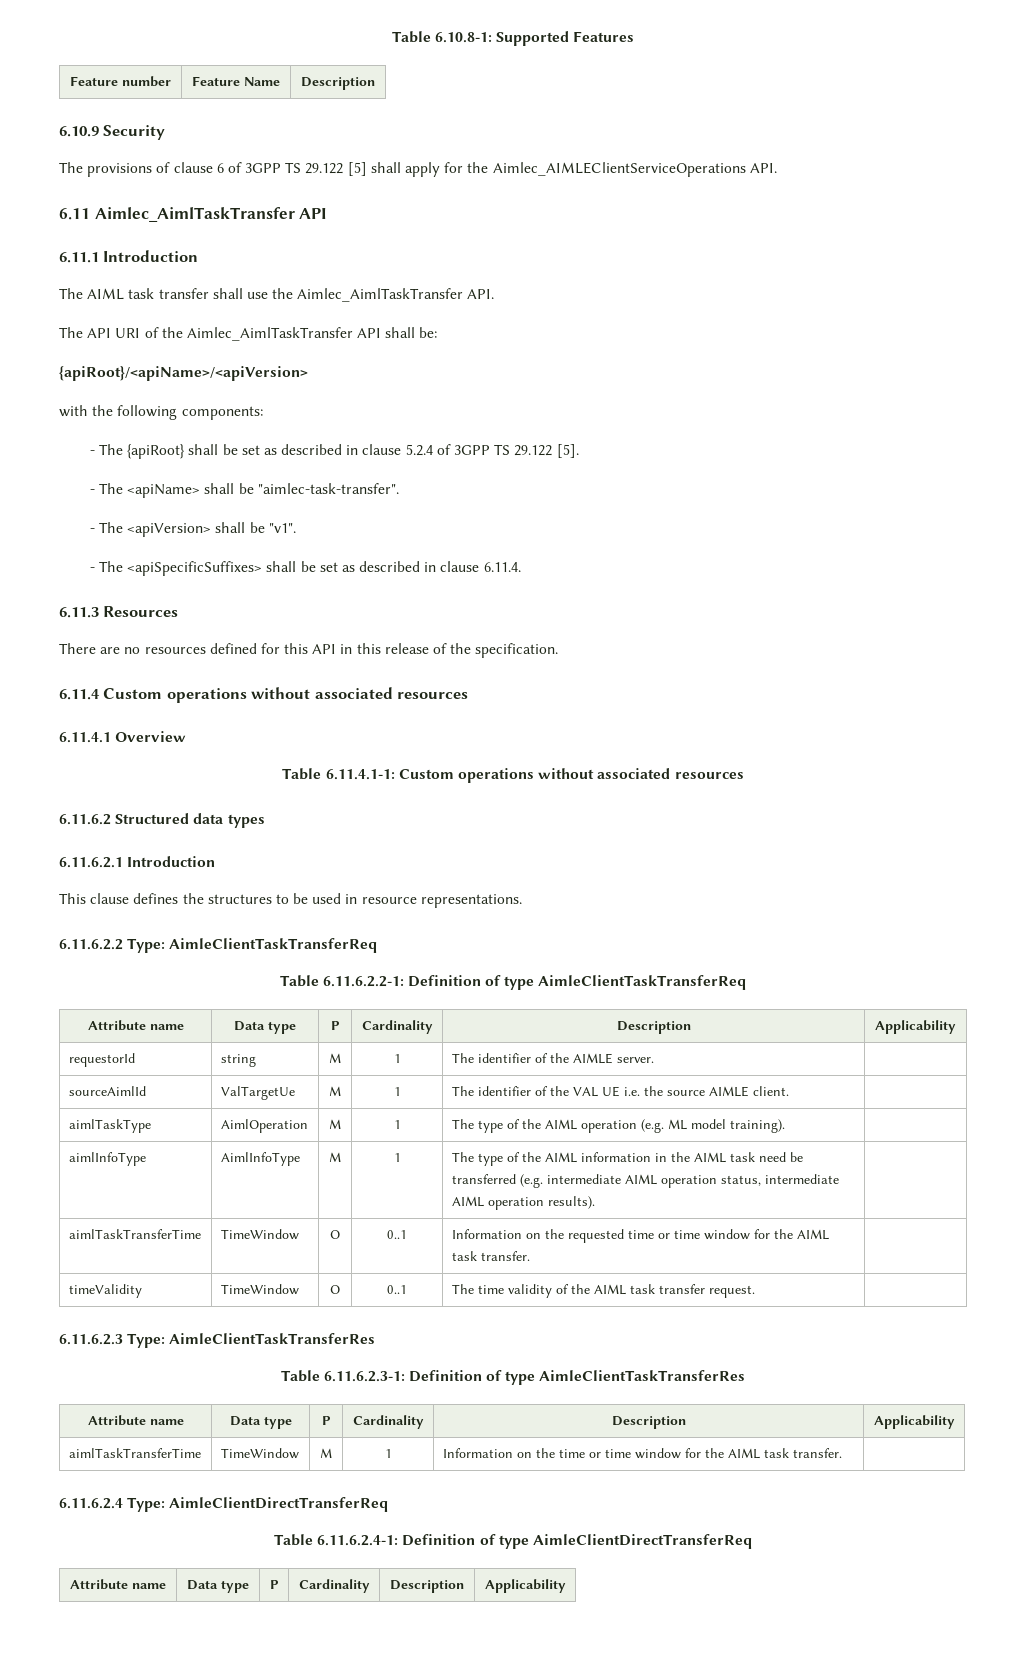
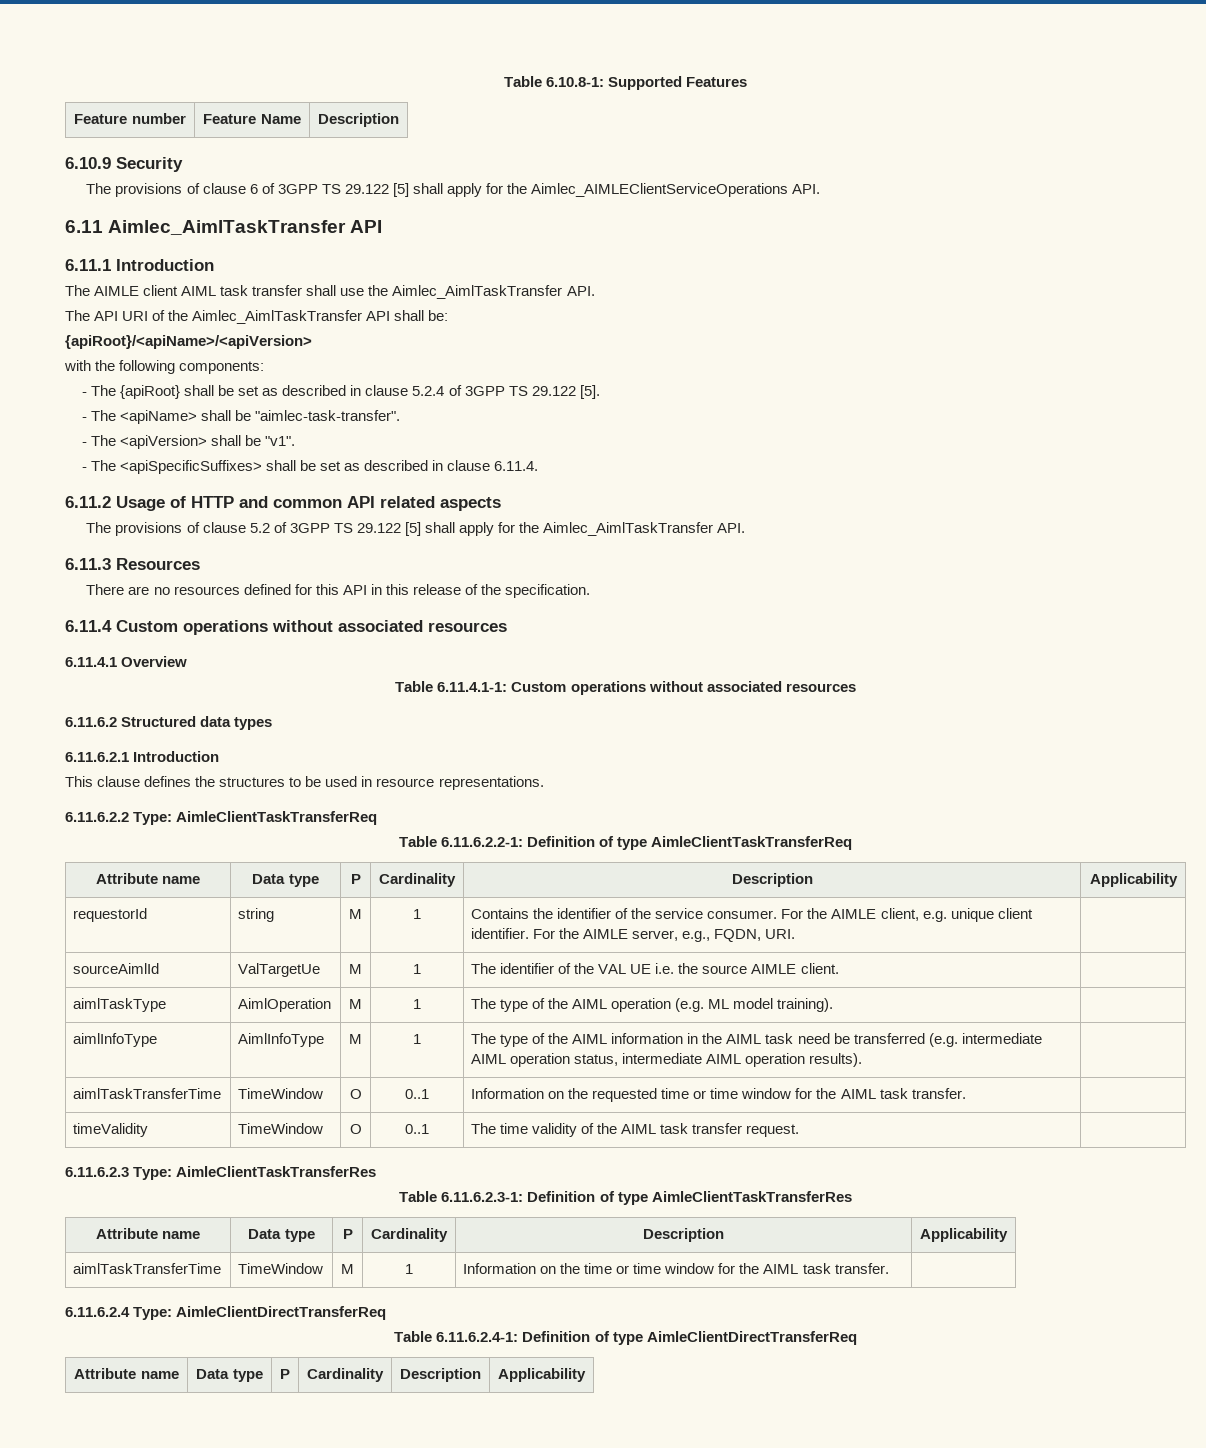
(83, 293) none -> [94,285,179,296] AIMLE client
(521, 567) none -> [65,496,501,511] [86,522,746,536] // 6.11.2 Usage of HTTP and common API related aspects // The provisions of clause 5.2 of 3GPP TS 29.122 [5] shall apply for the Aimlec_AimlTaskTransfer API.
[451,1053,654,1064] The identifier of the AIMLE server. -> [471,908,1033,922] [471,928,796,942] Contains the identifier of the service consumer. For the AIMLE client, e.g. unique client identifier. For the AIMLE server, e.g., FQDN, URI.

